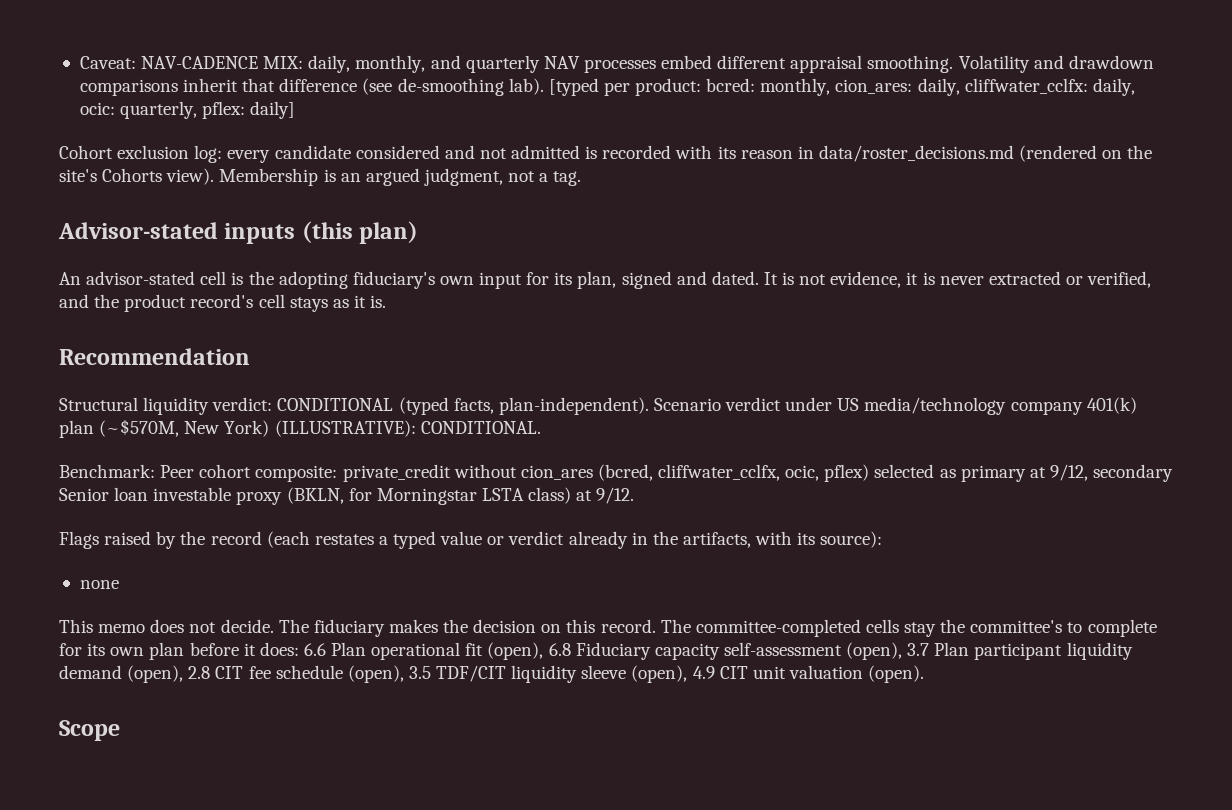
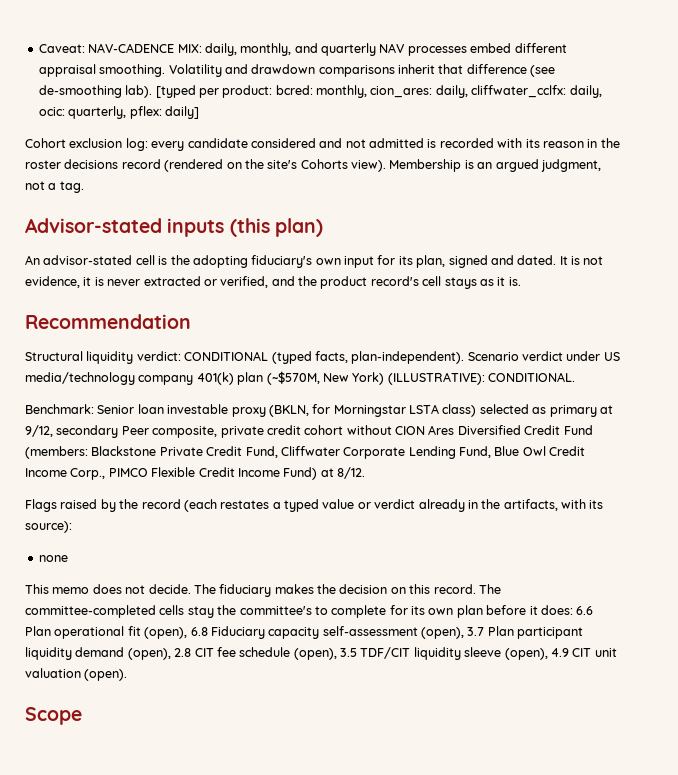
[818,145,1014,162] data/roster_decisions.md -> [600,138,620,148] [25,159,161,169] the roster decisions record
[160,464,1174,482] Peer cohort composite: private_credit without cion_ares (bcred, cliffwater_cclfx, ocic, pflex) selected as primary at 9/12, secondary -> (94, 409) none
[576,487,635,504] at 9/12. -> [479,404,613,417] [25,425,593,438] [25,446,586,459] [25,467,365,480] selected as primary at 9/12, secondary Peer composite, private credit cohort without CION Ares Diversified Credit Fund (members: Blackstone Private Credit Fund, Cliffwater Corporate Lending Fund, Blue Owl Credit Income Corp., PIMCO Flexible Credit Income Fund) at 8/12.

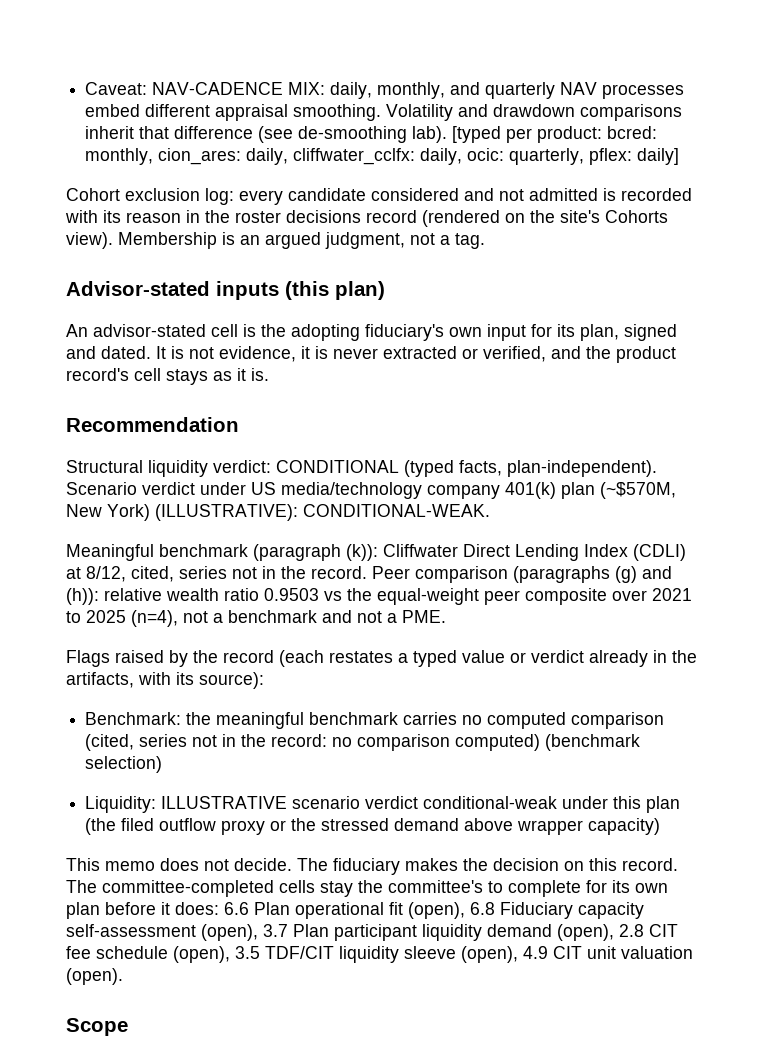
[488,372,575,382] [25,404,613,417] [25,425,593,438] [25,446,586,459] [25,467,365,480] CONDITIONAL. // Benchmark: Senior loan investable proxy (BKLN, for Morningstar LSTA class) selected as primary at 9/12, secondary Peer composite, private credit cohort without CION Ares Diversified Credit Fund (members: Blackstone Private Credit Fund, Cliffwater Corporate Lending Fund, Blue Owl Credit Income Corp., PIMCO Flexible Credit Income Fund) at 8/12. -> [303,504,490,517] [66,544,686,561] [66,566,672,583] [66,588,692,605] [66,610,446,627] CONDITIONAL-WEAK. // Meaningful benchmark (paragraph (k)): Cliffwater Direct Lending Index (CDLI) at 8/12, cited, series not in the record. Peer comparison (paragraphs (g) and (h)): relative wealth ratio 0.9503 vs the equal-weight peer composite over 2021 to 2025 (n=4), not a benchmark and not a PME.
[38,555,68,562] // none -> [85,712,665,729] [85,734,641,751] [85,756,163,773] [85,796,681,813] [85,818,661,835] // Benchmark: the meaningful benchmark carries no computed comparison (cited, series not in the record: no comparison computed) (benchmark selection) // Liquidity: ILLUSTRATIVE scenario verdict conditional-weak under this plan (the filed outflow proxy or the stressed demand above wrapper capacity)

